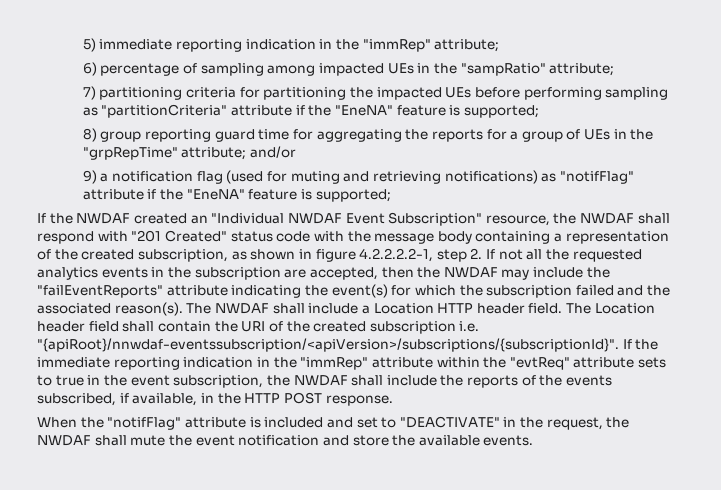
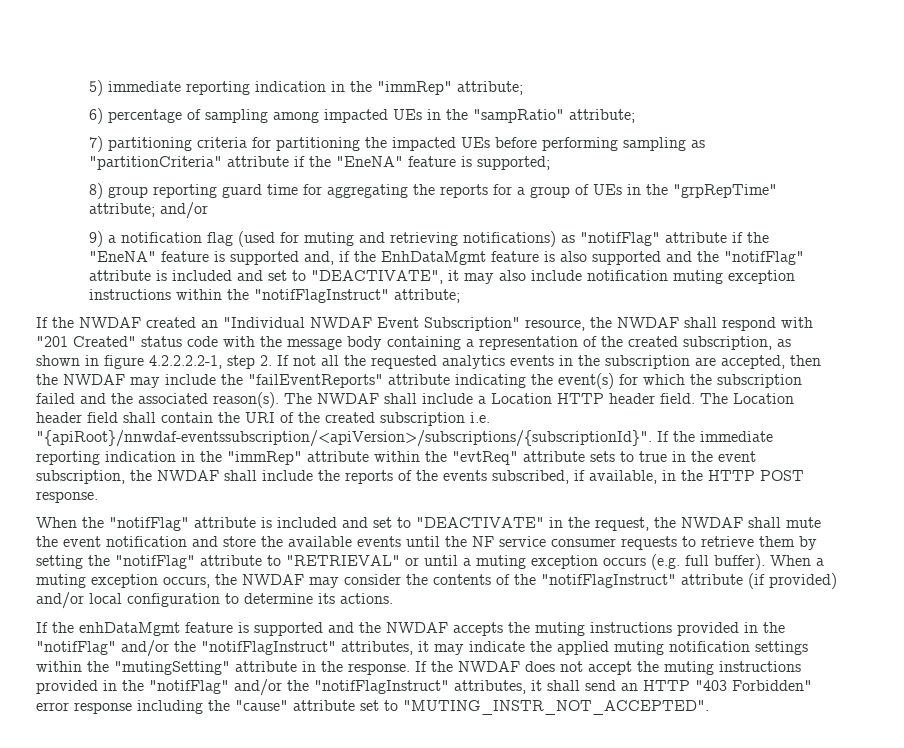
[315,189,391,202] supported; -> [230,251,805,265] [89,270,796,284] [89,289,461,303] supported and, if the EnhDataMgmt feature is also supported and the "notifFlag" attribute is included and set to "DEACTIVATE", it may also include notification muting exception instructions within the "notifFlagInstruct" attribute;
[483,435,534,446] events. -> [357,536,817,550] [36,554,824,570] [36,573,837,589] [36,592,393,609] [36,622,785,636] [36,640,808,657] [36,661,801,675] [36,679,812,696] [36,700,709,715] events until the NF service consumer requests to retrieve them by setting the "notifFlag" attribute to "RETRIEVAL" or until a muting exception occurs (e.g. full buffer). When a muting exception occurs, the NWDAF may consider the contents of the "notifFlagInstruct" attribute (if provided) and/or local configuration to determine its actions. // If the enhDataMgmt feature is supported and the NWDAF accepts the muting instructions provided in the "notifFlag" and/or the "notifFlagInstruct" attributes, it may indicate the applied muting notification settings within the "mutingSetting" attribute in the response. If the NWDAF does not accept the muting instructions provided in the "notifFlag" and/or the "notifFlagInstruct" attributes, it shall send an HTTP "403 Forbidden" error response including the "cause" attribute set to "MUTING_INSTR_NOT_ACCEPTED".

